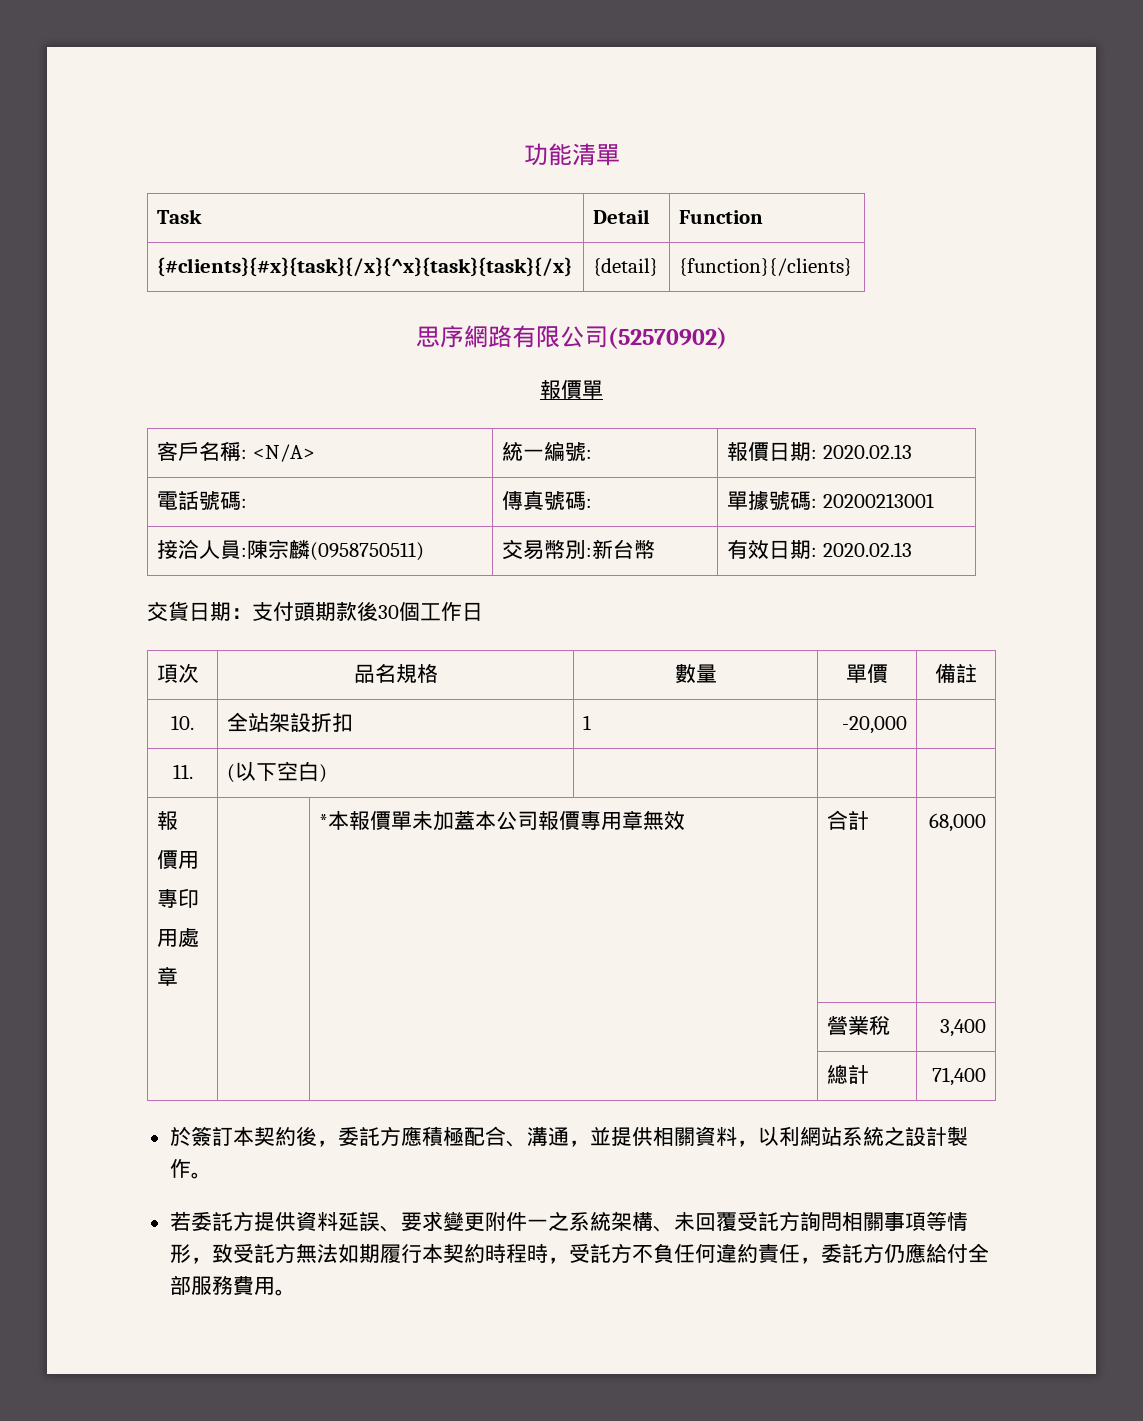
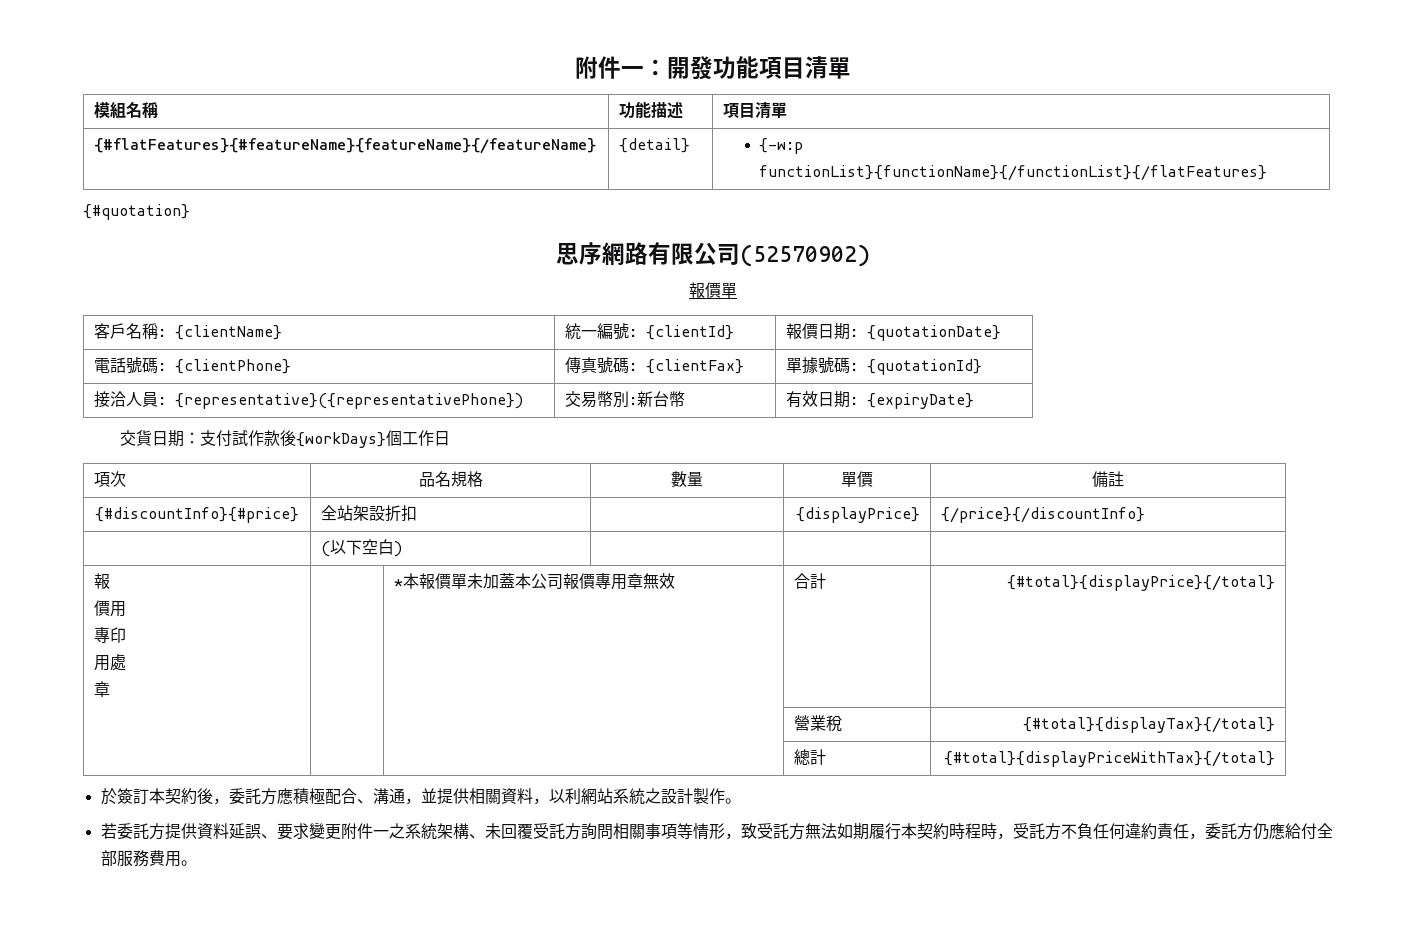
[523,143,620,166] [157,209,203,224] [593,209,651,224] [679,210,764,224] [157,257,573,277] [593,258,659,276] [679,258,853,276] 功能清單 // Task | Detail | Function // {#clients}{#x}{task}{/x}{^x}{task}{task}{/x} | {detail} | {function}{/clients} -> [575,56,851,80] [94,102,159,119] [619,101,684,119] [723,102,788,119] [94,138,597,154] [619,138,691,153] [759,138,804,154] [759,165,1268,181] [83,204,190,220] 附件一：開發功能項目清單 // 模組名稱 | 功能描述 | 項目清單 // {#flatFeatures}{#featureName}{featureName}{/featureName} | {detail} | {-w:p functionList}{functionName}{/functionList}{/flatFeatures} // {#quotation}
[252,444,315,462] <N/A> -> [175,325,283,340] {clientName}
(593, 454) none -> [646,325,735,340] {clientId}
[822,444,912,459] 2020.02.13 -> [867,325,1002,341] {quotationDate}
(248, 503) none -> [175,359,292,374] {clientPhone}
(593, 503) none -> [646,359,745,374] {clientFax}
[822,493,934,508] 20200213001 -> [867,359,983,375] {quotationId}
[247,539,425,561] 陳宗麟(0958750511) -> [175,393,524,409] {representative}({representativePhone})
[822,542,912,557] 2020.02.13 -> [867,393,975,409] {expiryDate}
[294,601,399,621] 頭期款後30 -> [232,430,387,448] 試作款後{workDays}
[171,715,194,730] 10. -> [95,507,299,523] {#discountInfo}{#price}
[583,715,592,730] [841,716,907,734] [172,764,193,779] 1 | -20,000 | // 11. -> [795,507,920,523] [941,507,1146,523] | {displayPrice} | {/price}{/discountInfo} //
[928,813,986,832] 68,000 -> [1006,575,1275,591] {#total}{displayPrice}{/total}
[939,1019,986,1037] 3,400 -> [1022,717,1275,733] {#total}{displayTax}{/total}
[931,1067,986,1086] 71,400 -> [943,751,1275,767] {#total}{displayPriceWithTax}{/total}

